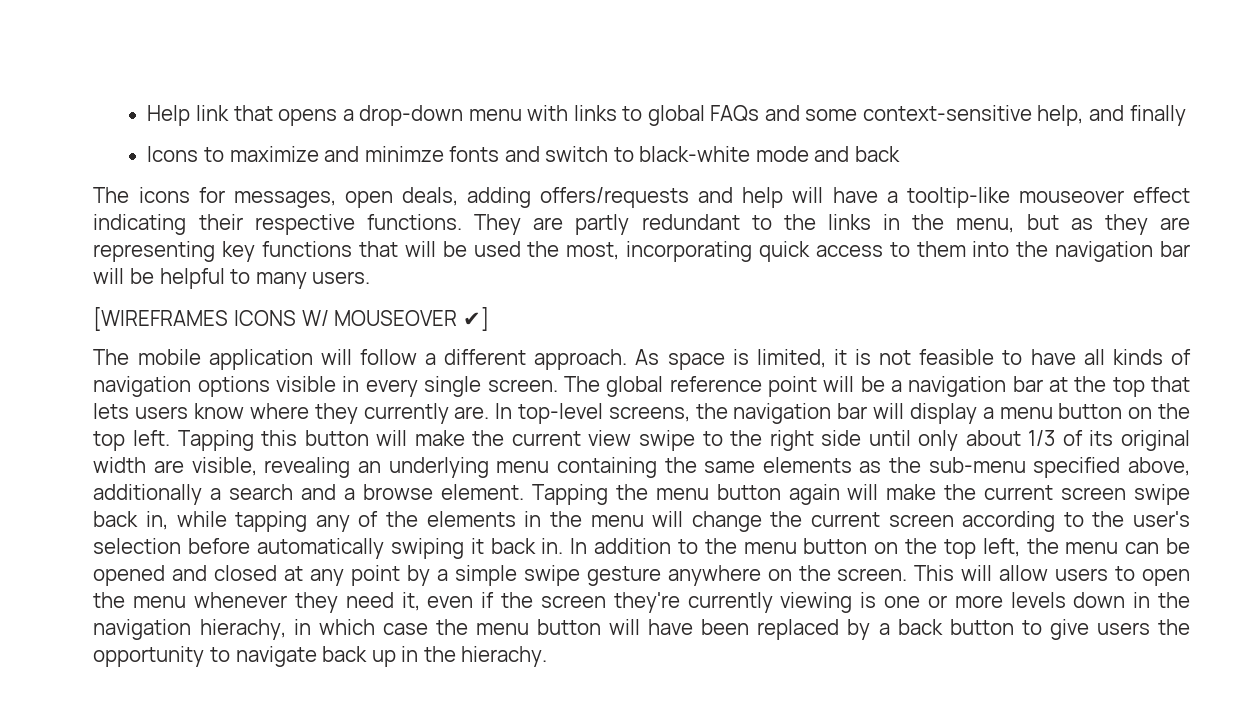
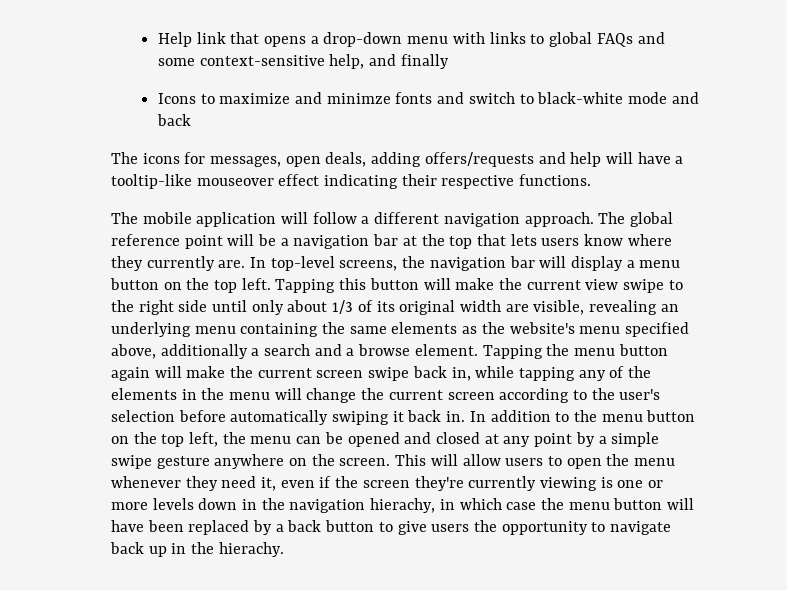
[474,214,1190,235] [93,241,1190,262] [93,268,371,289] [93,307,489,331] They are partly redundant to the links in the menu, but as they are representing key functions that will be used the most, incorporating quick access to them into the navigation bar will be helpful to many users. // [WIREFRAMES ICONS W/ MOUSEOVER ✔] -> (592, 180) none
[534,349,1191,370] [93,376,558,397] approach. As space is limited, it is not feasible to have all kinds of navigation options visible in every single screen. -> [443,212,594,227] navigation approach.
[928,457,1026,473] sub-menu -> [509,322,621,334] website's menu

